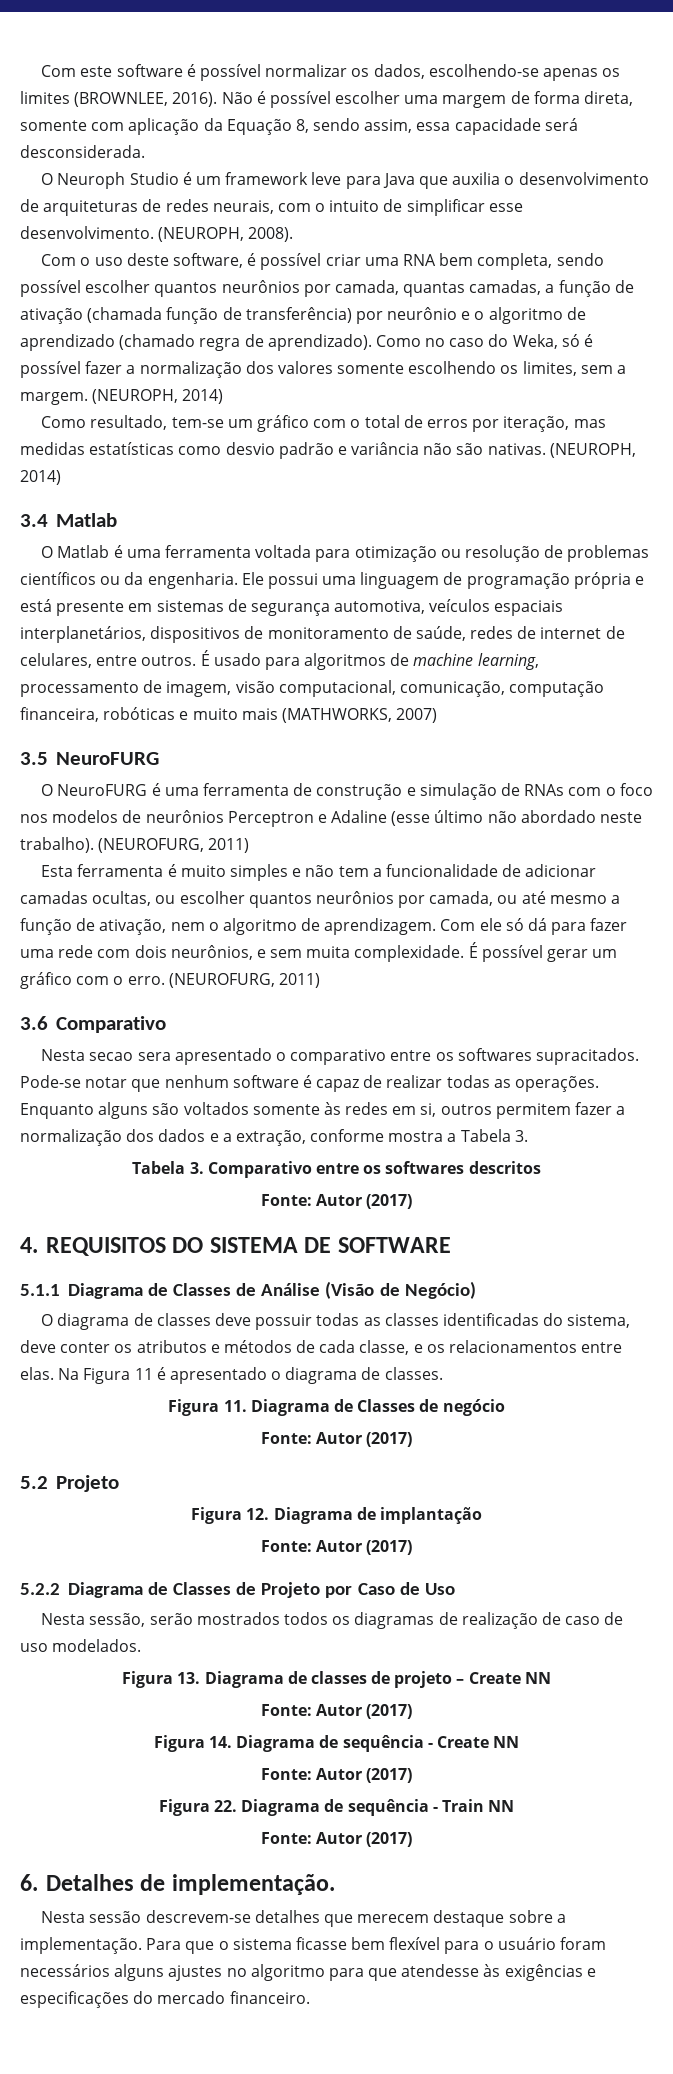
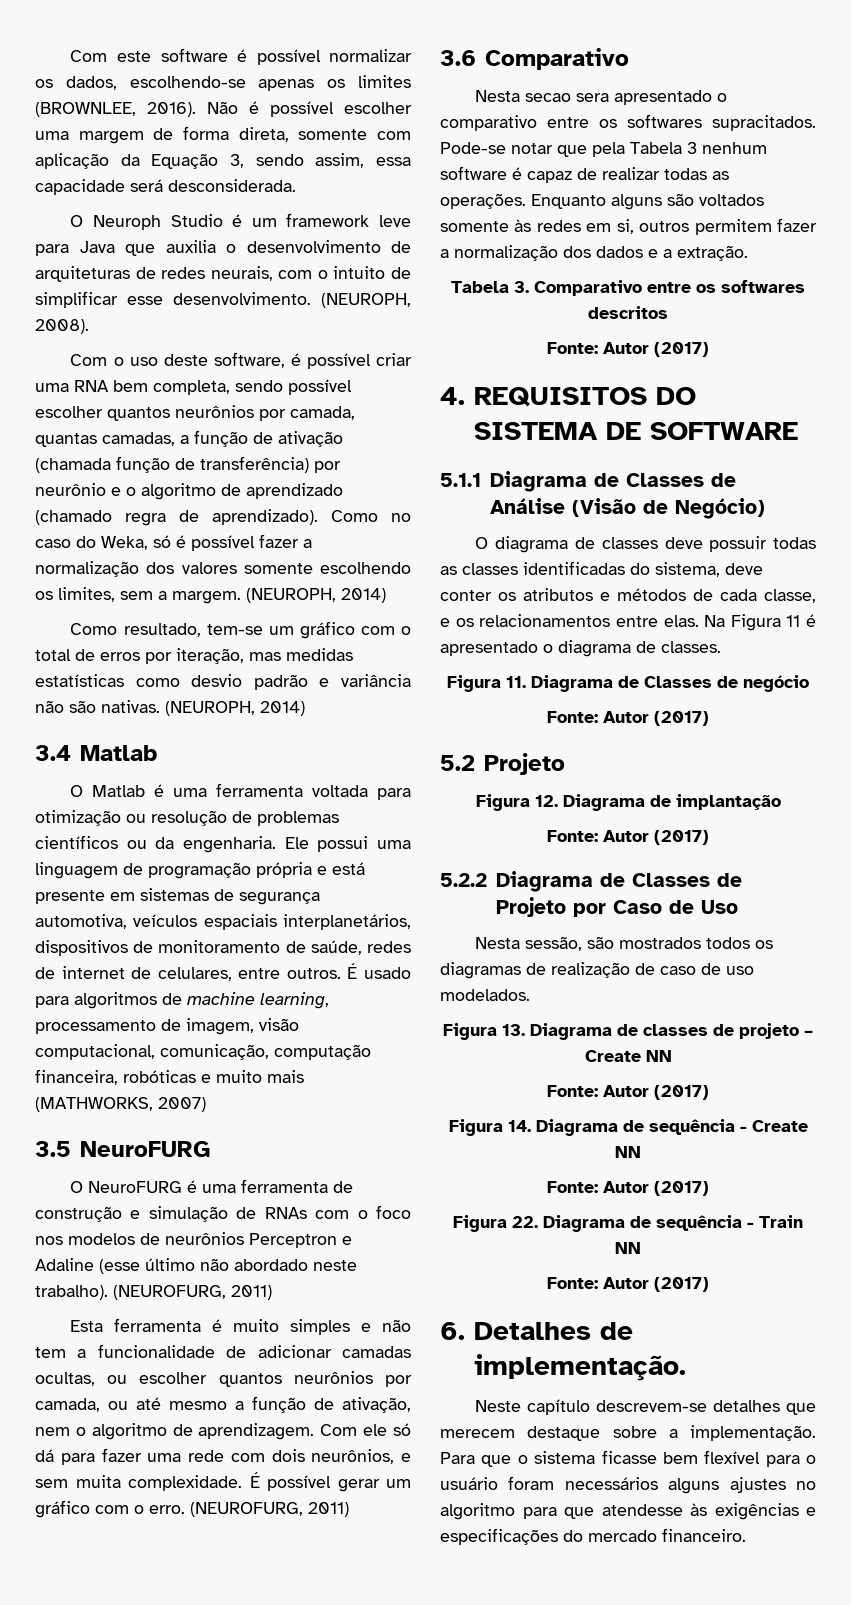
[295,119,309,133] 8, -> [230,154,244,168] 3,
(161, 1085) none -> [592,142,697,157] pela Tabela 3
[235,1129,528,1146] extração, conforme mostra a Tabela 3. -> [677,245,748,261] extração.
[149,1613,193,1625] serão -> [587,936,615,949] são
[41,1911,142,1923] Nesta sessão -> [475,1399,591,1415] Neste capítulo

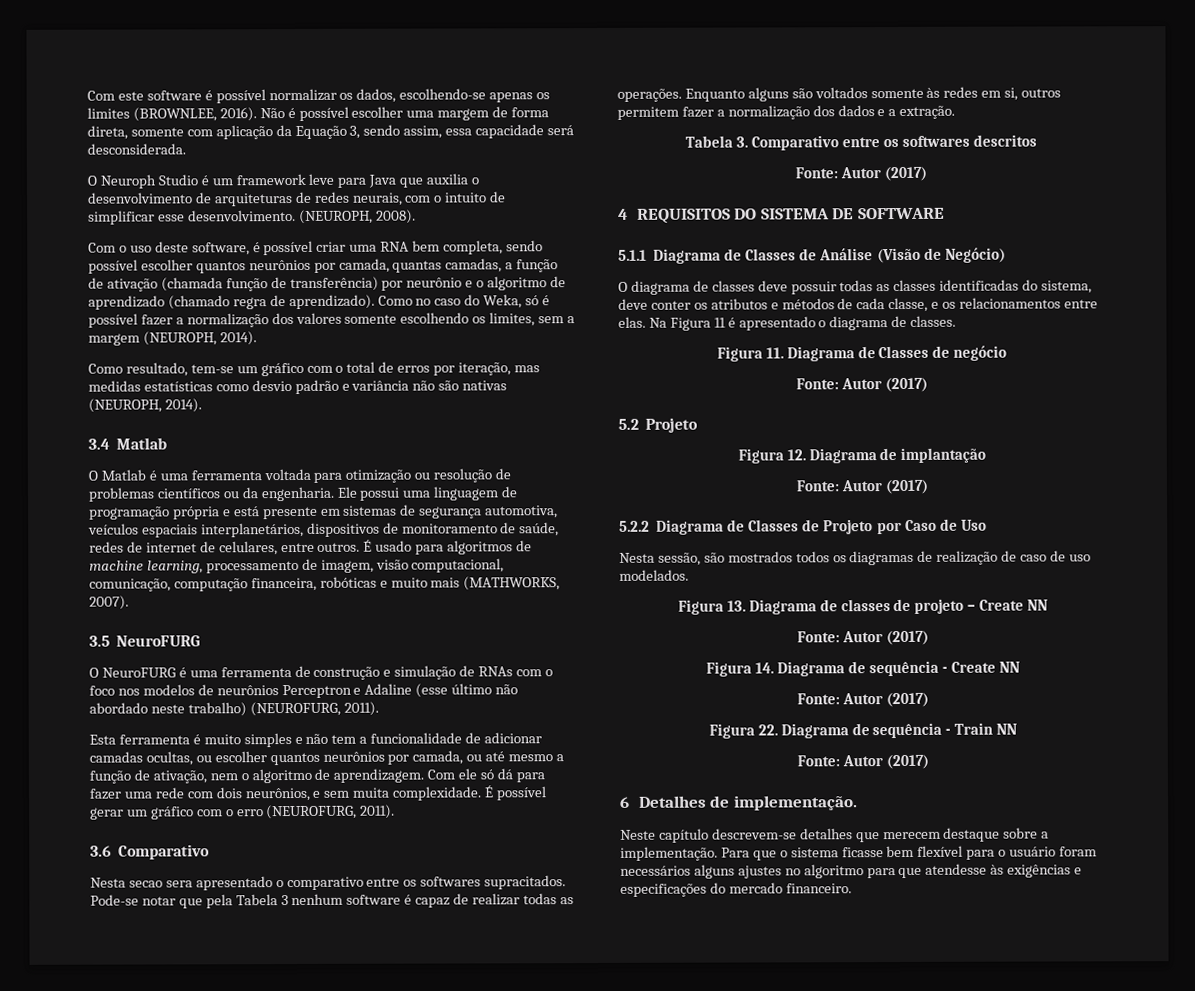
[172,588,386,604] margem. (NEUROPH, 2014) -> [88,331,257,346] margem (NEUROPH, 2014).
[101,700,305,716] nativas. (NEUROPH, 2014) -> [462,380,508,391] [88,398,202,413] nativas (NEUROPH, 2014).
[158,1097,206,1112] 2007) -> [89,595,129,610] 2007).
[35,1285,272,1300] trabalho). (NEUROFURG, 2011) -> [187,701,379,717] trabalho) (NEUROFURG, 2011).
[149,1502,349,1517] erro. (NEUROFURG, 2011) -> [236,804,396,820] erro (NEUROFURG, 2011).
[440,387,465,405] 4. -> [618,208,628,220] 4
[440,1322,465,1340] 6. -> [619,796,630,808] 6

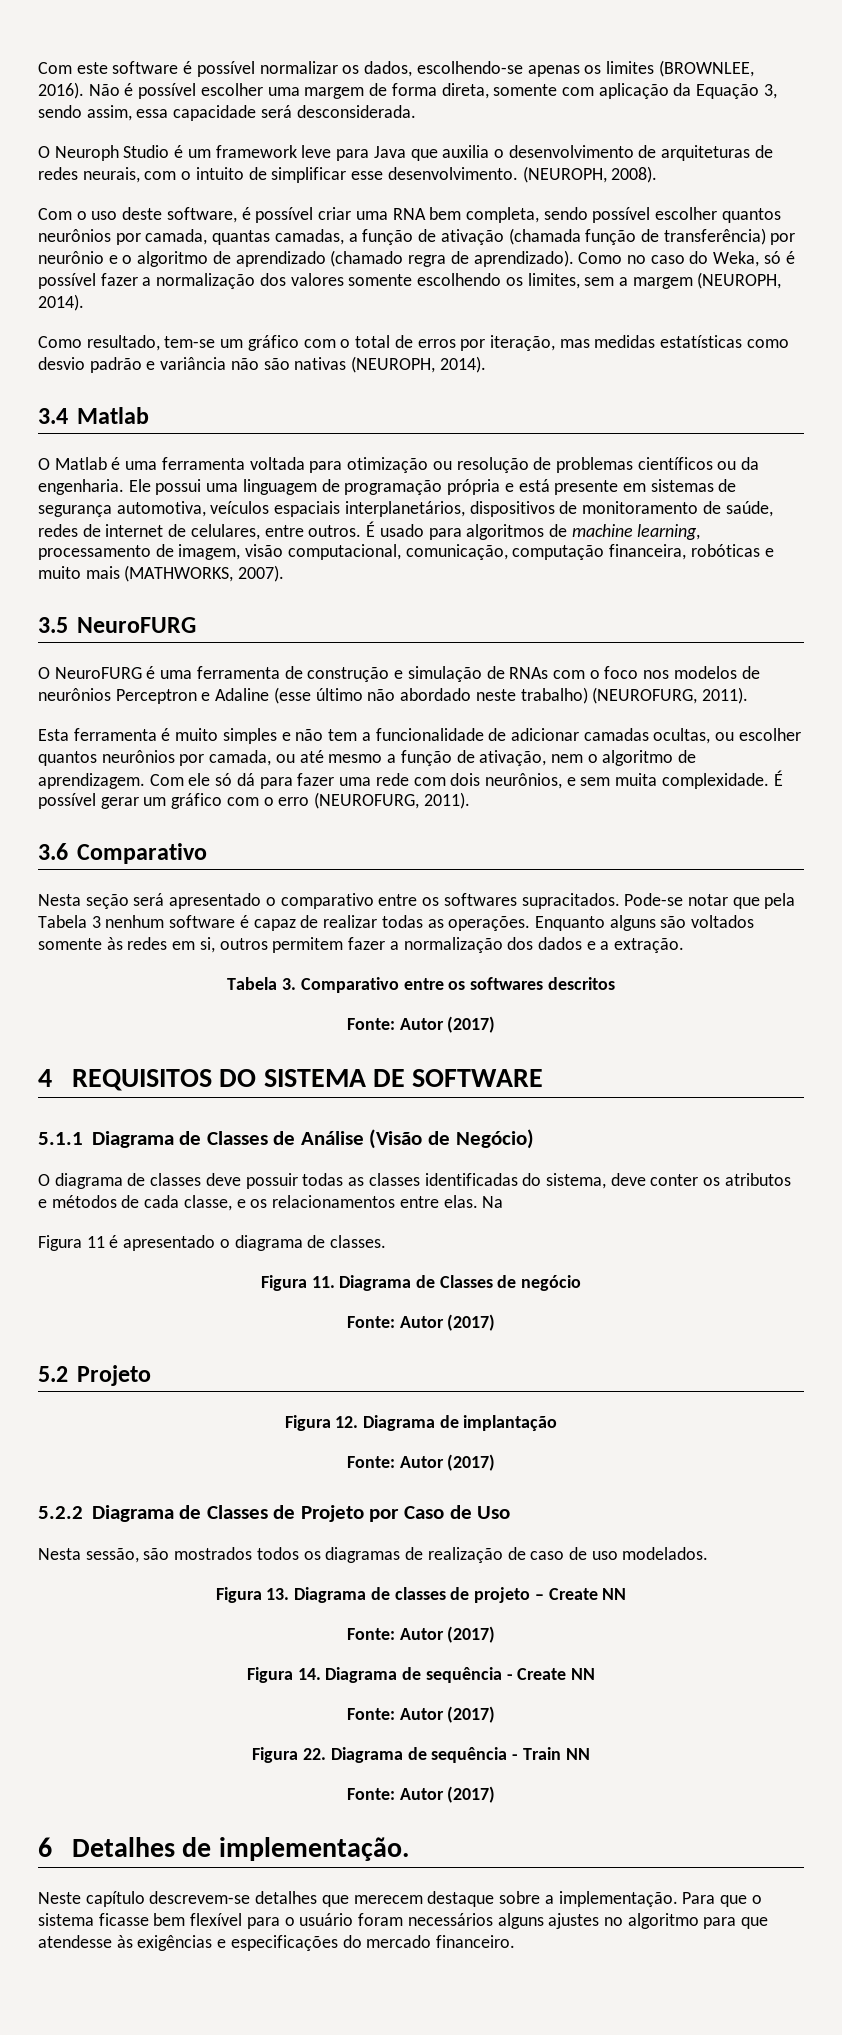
[128,880,193,888] secao sera -> [85,893,165,909] seção será
(667, 322) none -> (504, 1202) //

